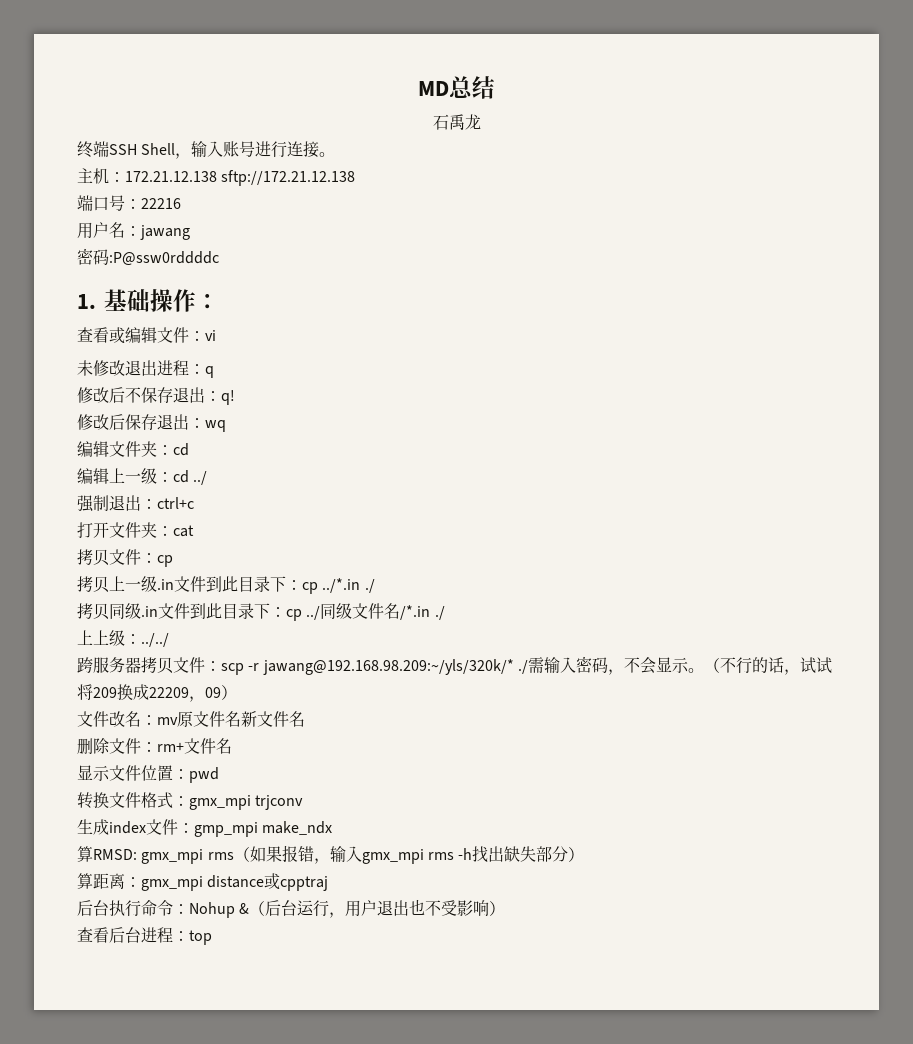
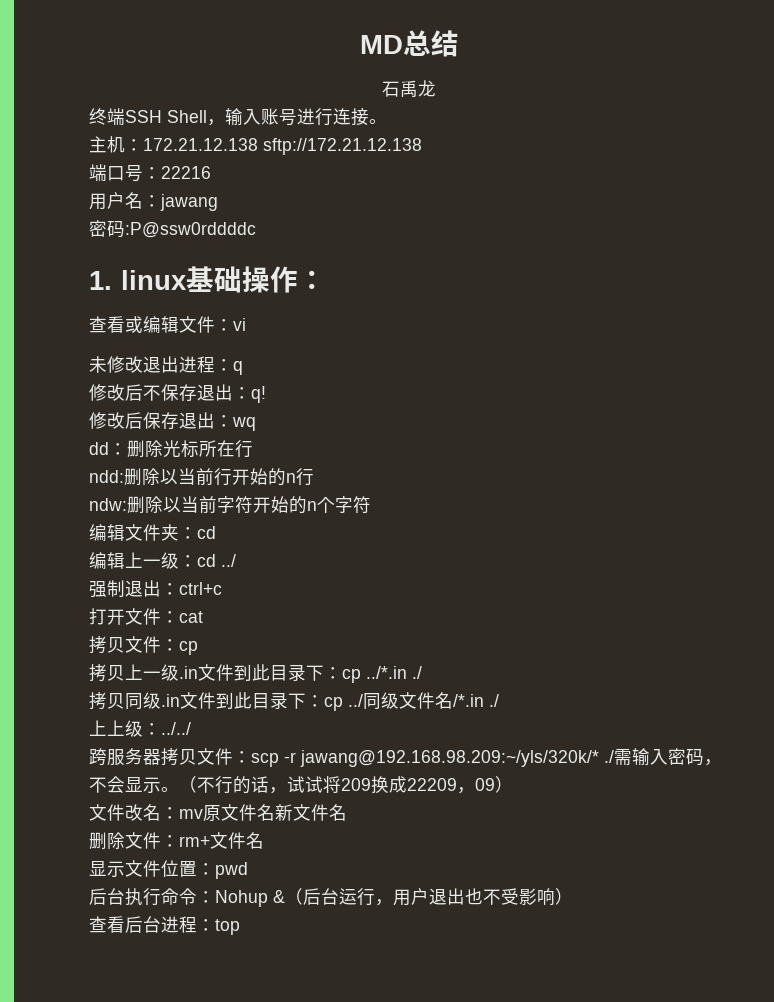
(96, 301) none -> [120,270,187,290] linux
(226, 426) none -> [89,440,253,458] [89,468,314,486] [89,496,371,514] // dd：删除光标所在行 // ndd:删除以当前行开始的n行 // ndw:删除以当前字符开始的n个字符
[141,522,157,538] 夹 -> (161, 616) none
[77,792,304,810] [77,819,333,837] [77,845,585,864] [77,873,329,891] // 转换文件格式：gmx_mpi trjconv // 生成index文件：gmp_mpi make_ndx // 算RMSD: gmx_mpi rms（如果报错，输入gmx_mpi rms -h找出缺失部分） // 算距离：gmx_mpi distance或cpptraj -> (248, 870) none

